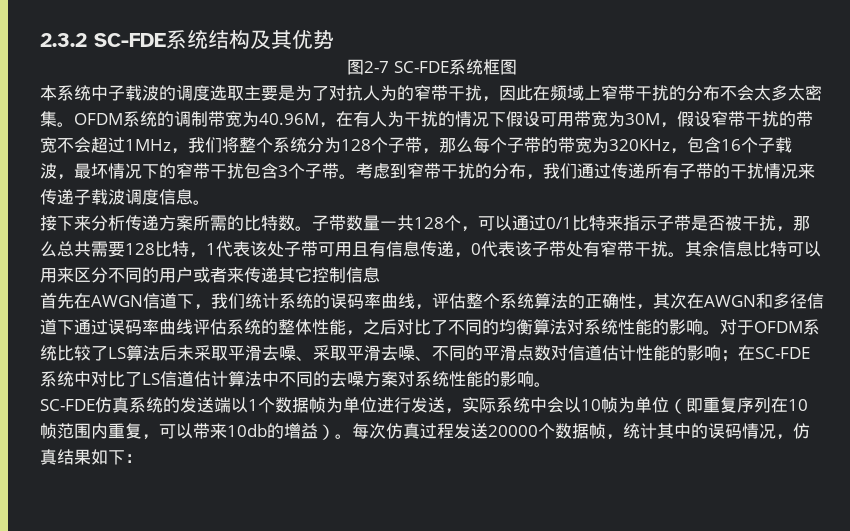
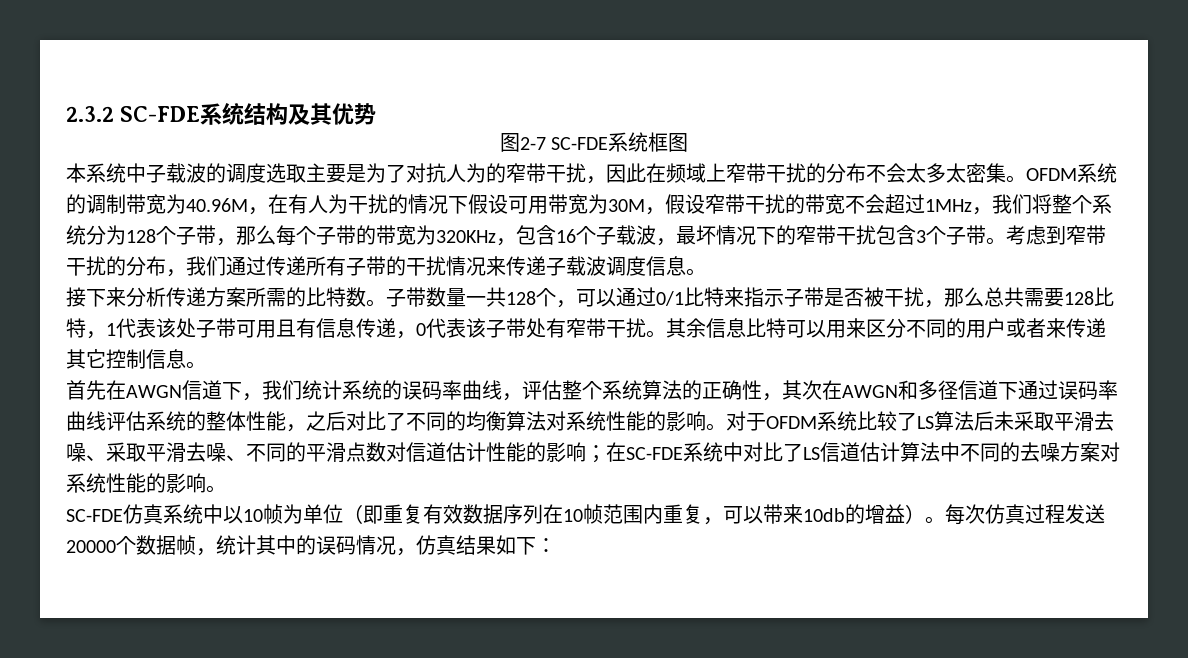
(380, 275) none -> [186,361,206,369] 。
[163,397,564,414] 的发送端以1个数据帧为单位进行发送，实际系统中会 -> [203,504,223,524] 中
(737, 405) none -> [423,504,503,524] 有效数据

